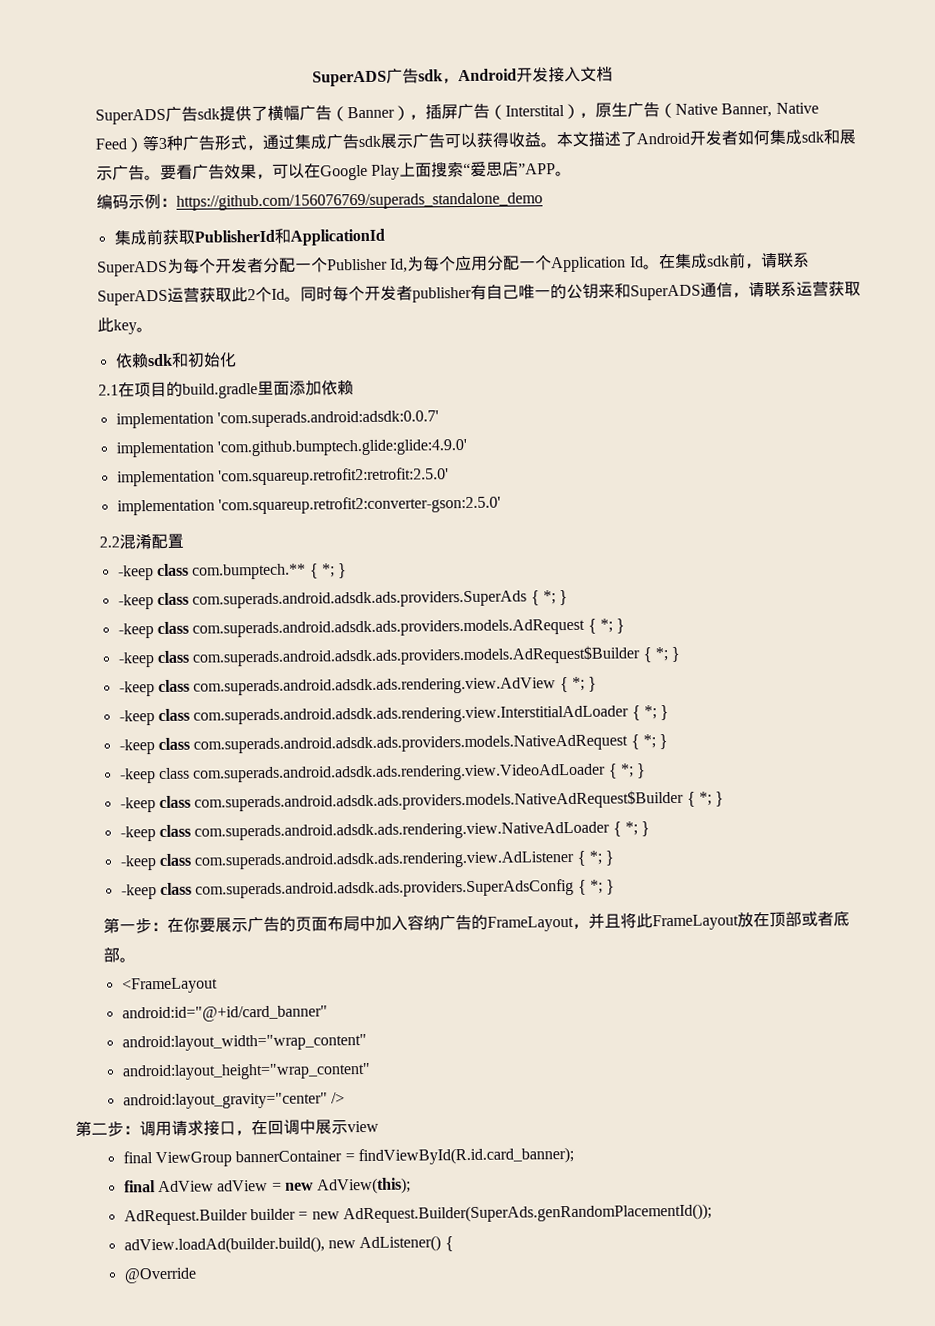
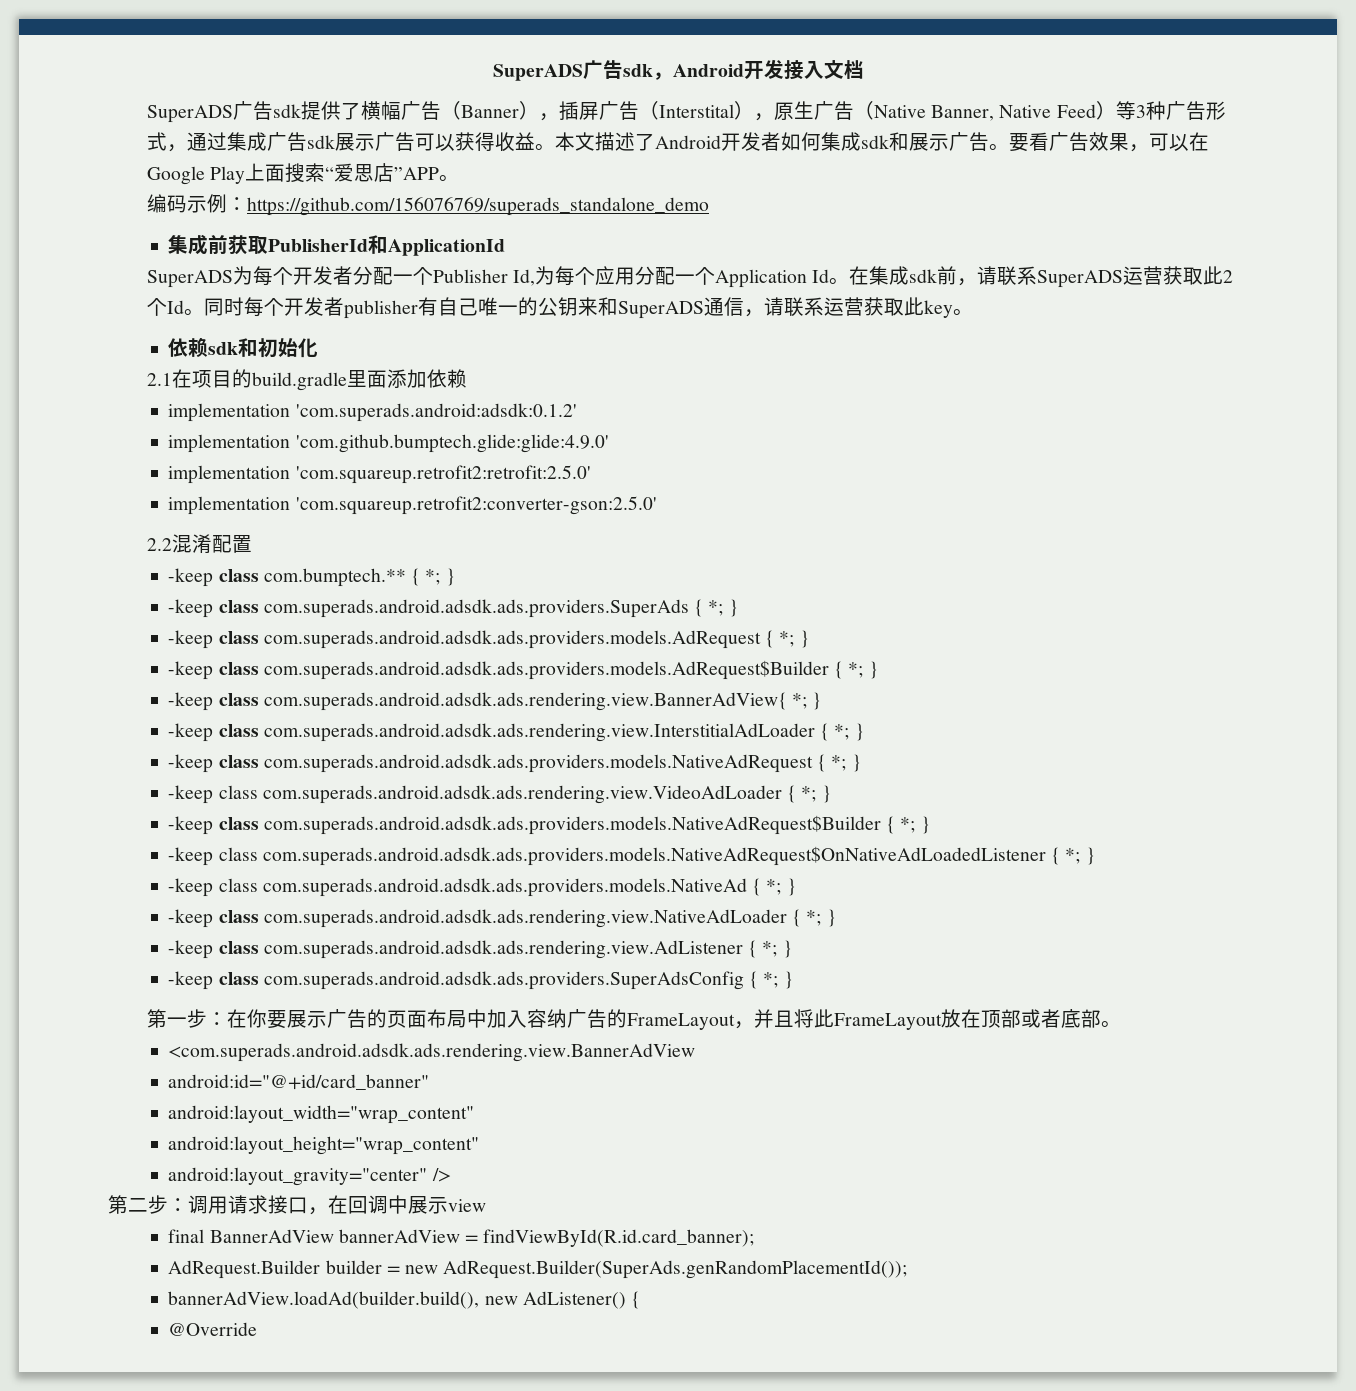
[216,410,439,428] 'com.superads.android:adsdk:0.0.7' -> [295,403,577,422] 'com.superads.android:adsdk:0.1.2'
[193,677,569,696] com.superads.android.adsdk.ads.rendering.view.AdView { -> [263,692,787,711] com.superads.android.adsdk.ads.rendering.view.BannerAdView{
(725, 799) none -> [168,846,1095,866] [168,878,796,897] // -keep class com.superads.android.adsdk.ads.providers.models.NativeAdRequest$OnNativeAdLoadedListener { *; } // -keep class com.superads.android.adsdk.ads.providers.models.NativeAd { *; }
[121,977,218,994] <FrameLayout -> [168,1043,696,1062] <com.superads.android.adsdk.ads.rendering.view.BannerAdView
[154,1150,343,1168] ViewGroup bannerContainer -> [209,1229,460,1243] BannerAdView bannerAdView
[123,1177,412,1195] // final AdView adView = new AdView(this); -> (755, 1238) none
[123,1236,325,1255] adView.loadAd(builder.build(), -> [168,1291,480,1309] bannerAdView.loadAd(builder.build(),

